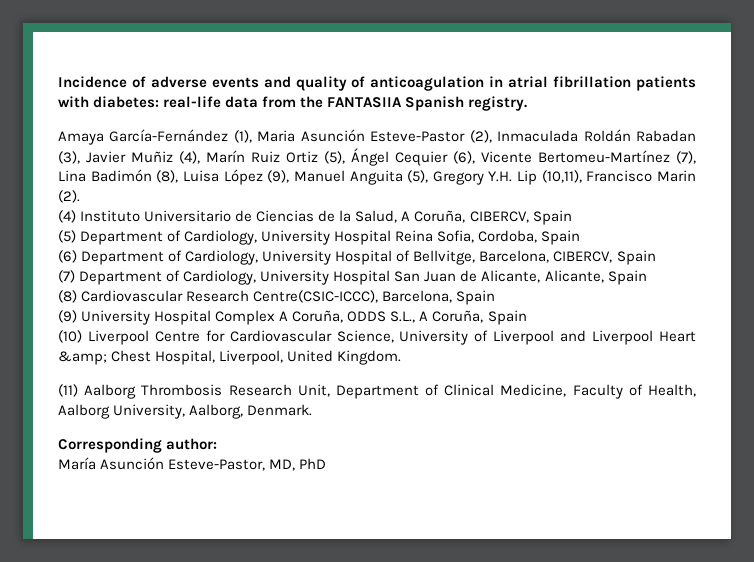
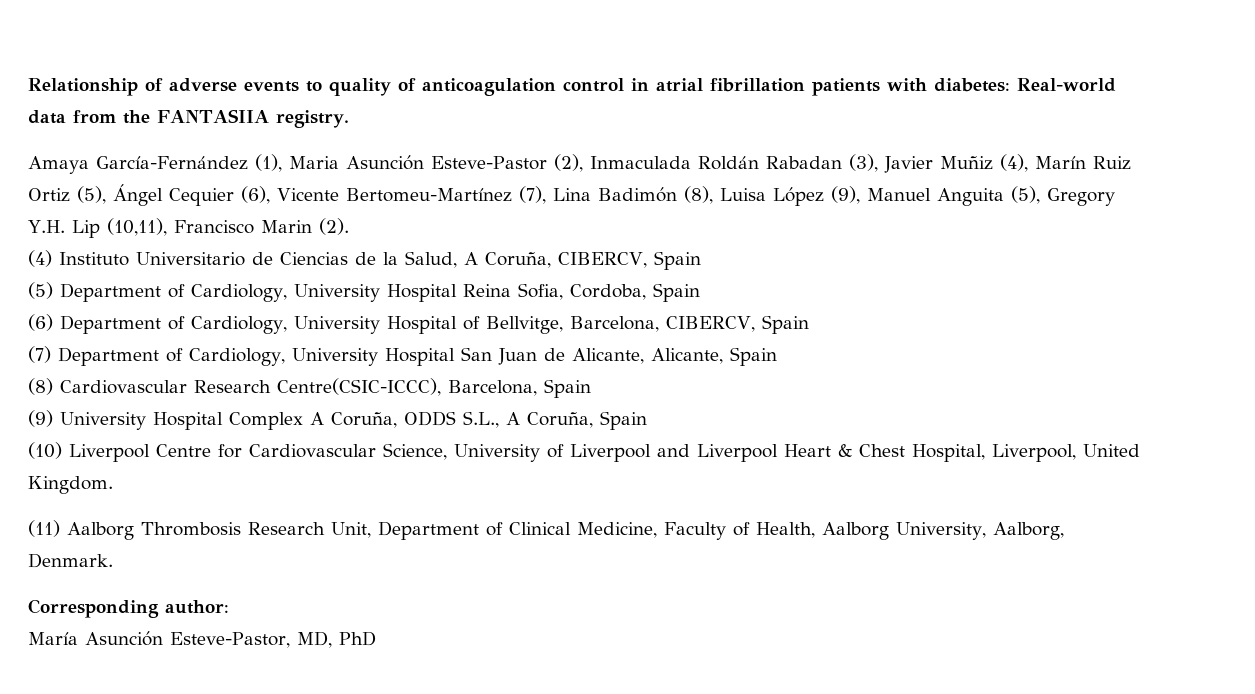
[58,76,127,88] Incidence -> [28,78,138,96] Relationship
[263,76,291,88] and -> [306,81,322,92] to
(485, 83) none -> [563,78,624,92] control
[163,96,222,108] real-life -> [1017,78,1116,92] Real-world
[405,96,465,111] Spanish -> (269, 116) none
[58,351,107,365] &amp; -> [838,444,852,457] &

